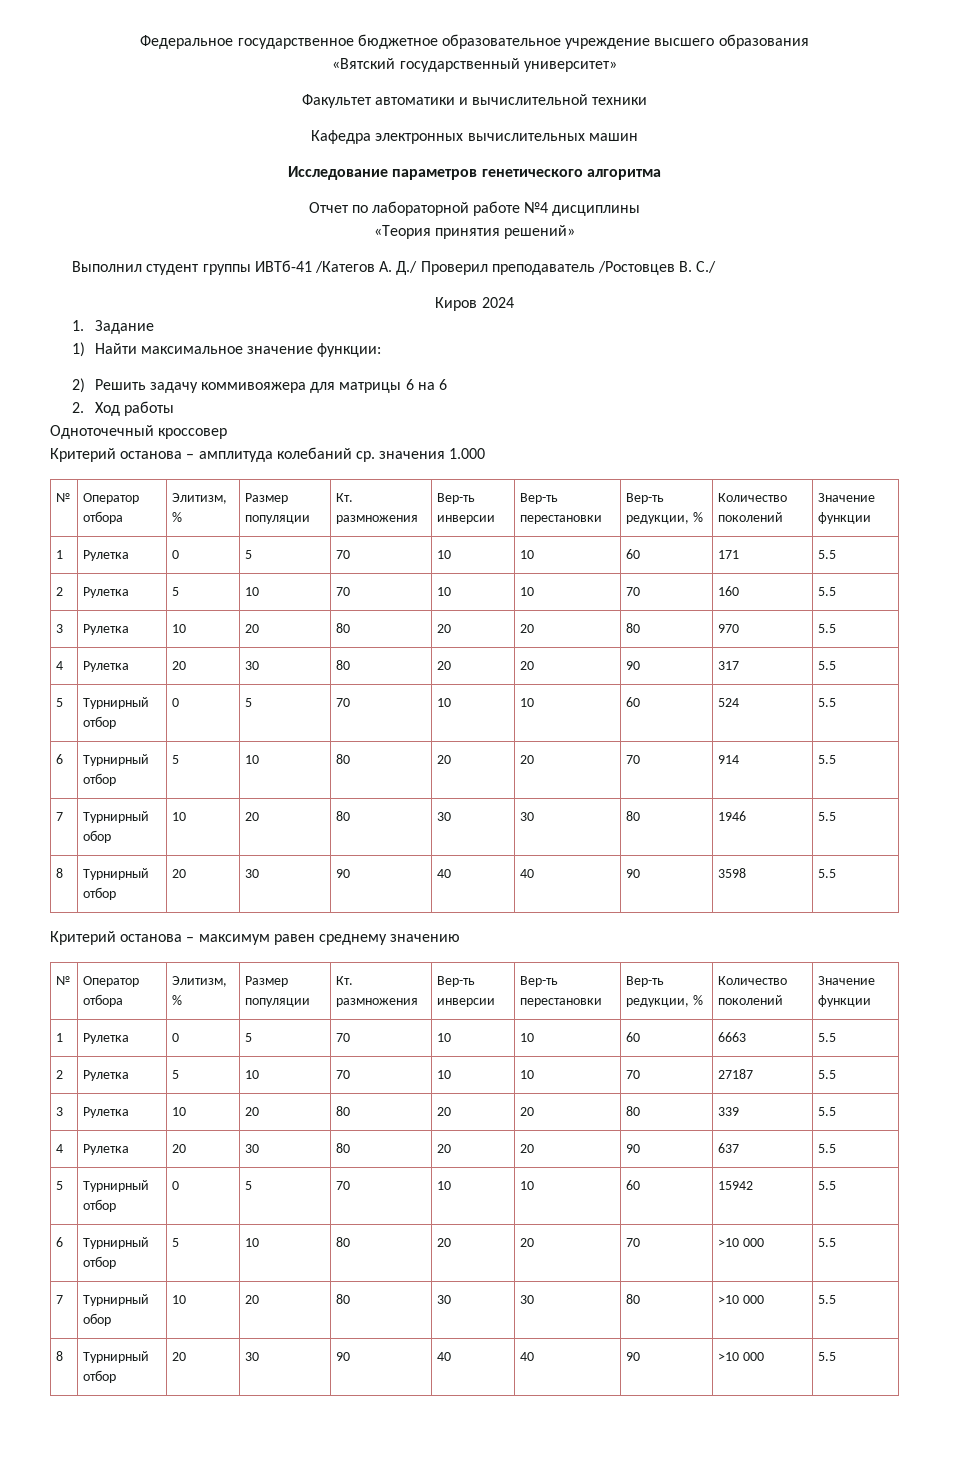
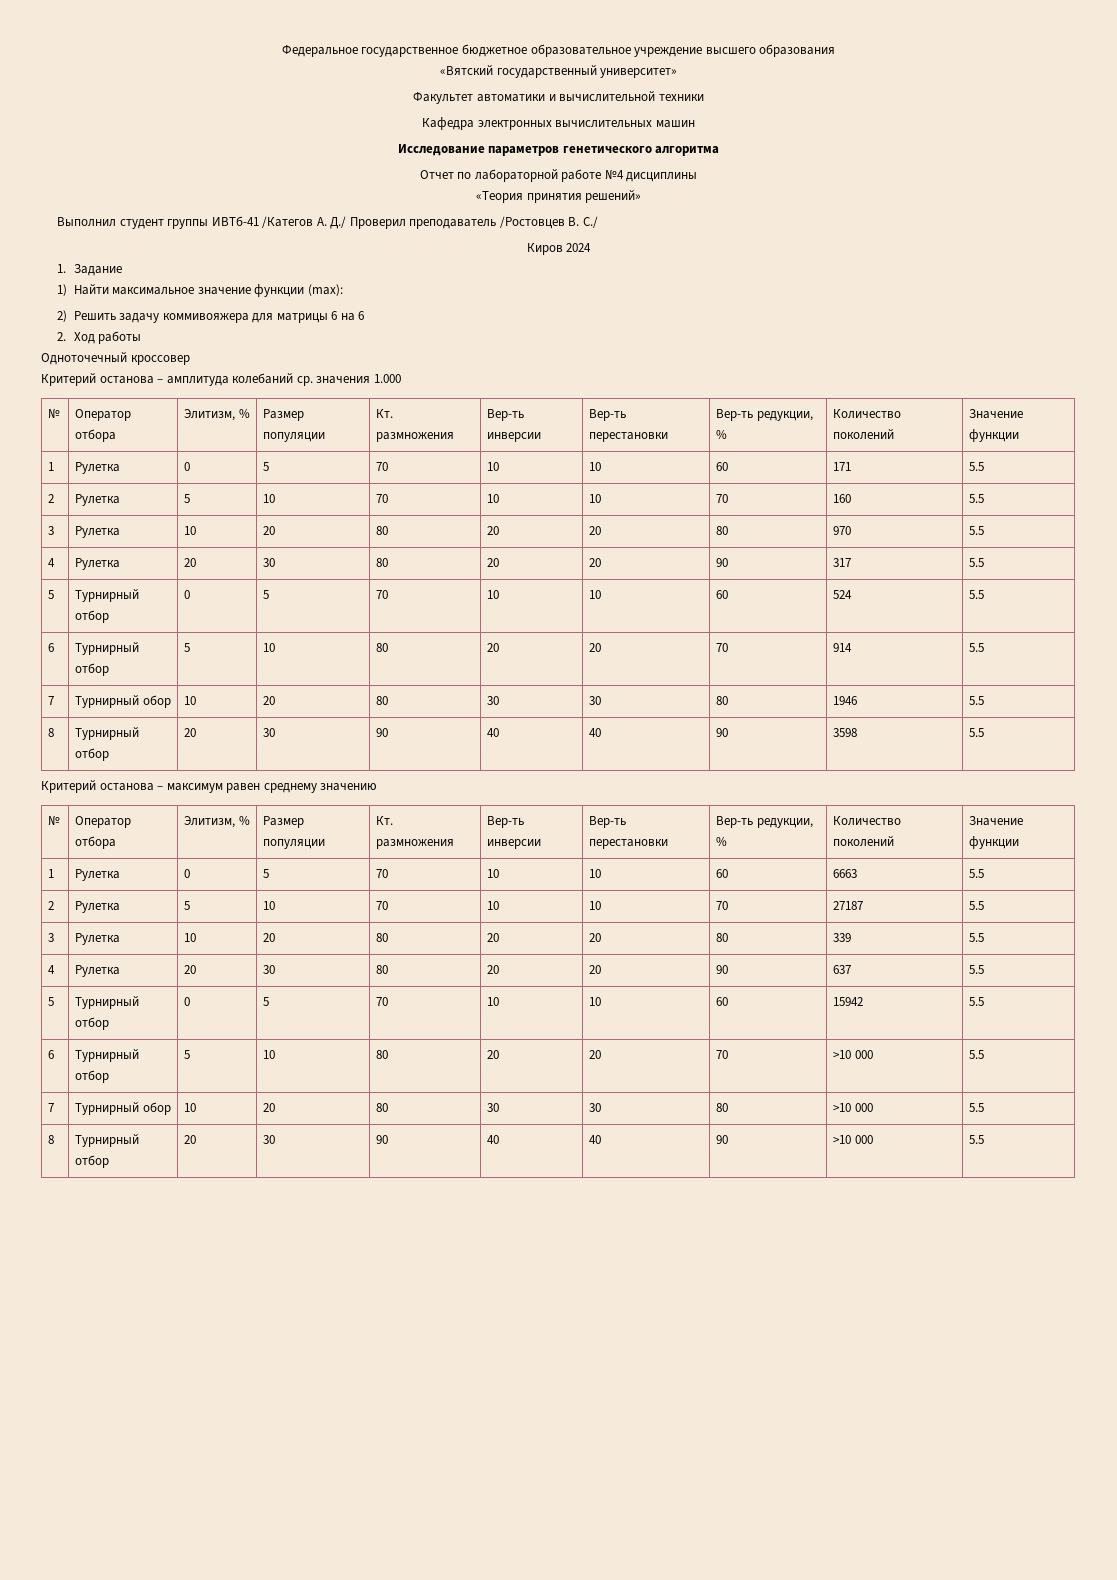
[317,343,382,357] функции: -> [254,284,343,297] функции (max):

